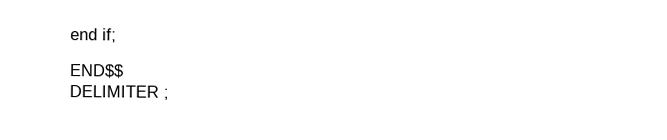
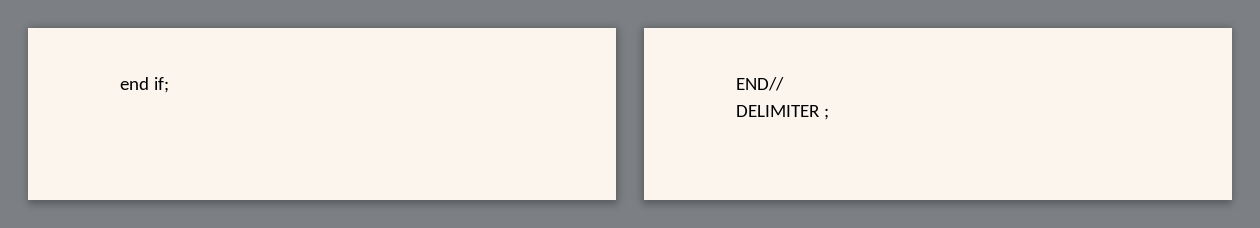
[69,64,124,79] END$$ -> [736,77,784,91] END//

